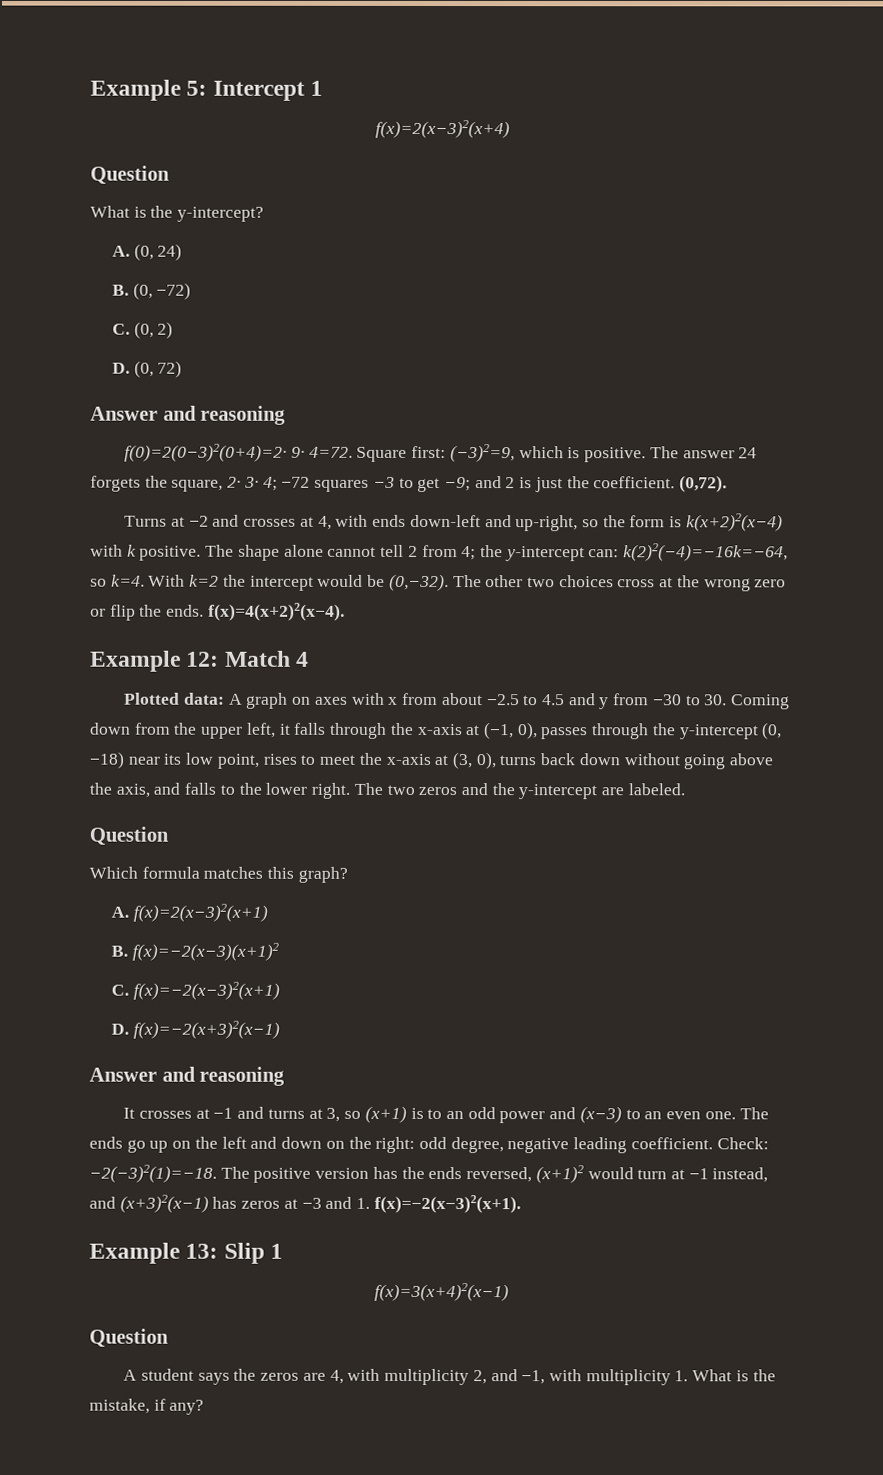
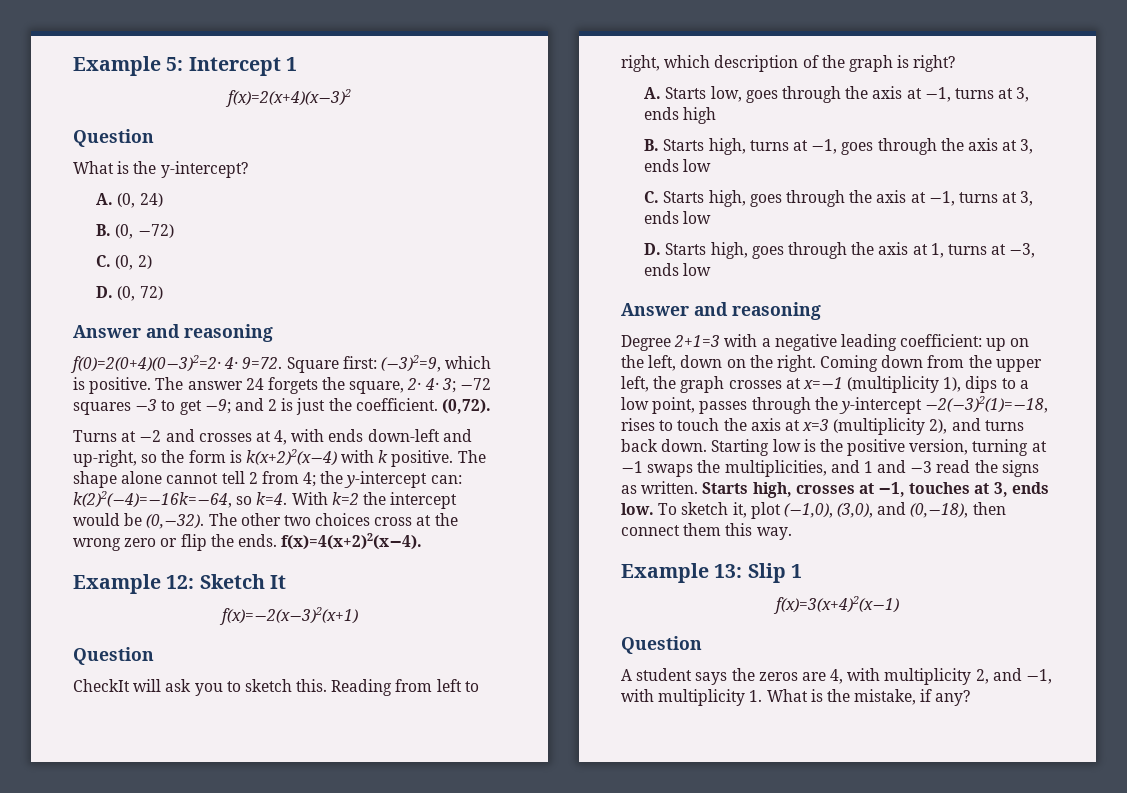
[374,119,510,139] f(x)=2(x−3)2(x+4) -> [225,89,351,107] f(x)=2(x+4)(x−3)2
[124,443,353,462] f(0)=2(0−3)2(0+4)=2· 9· 4=72. -> [70,355,283,373] f(0)=2(0+4)(0−3)2=2· 4· 9=72.
[243,476,278,491] 3· 4; -> [424,378,456,393] 4· 3;
[224,650,310,667] [124,692,728,710] Match 4 // Plotted data: A graph on axes with x from about −2.5 to 4.5 and y from −30 to 30. -> [199,574,286,589] [218,607,358,625] [73,647,154,665] [73,679,479,696] [621,55,956,72] [644,86,1030,103] [644,107,717,124] [644,138,1034,155] [644,159,712,172] [644,190,1034,207] [644,211,712,224] [644,242,1036,259] [644,263,712,276] [621,302,821,320] [621,334,1030,351] [621,355,816,372] Sketch It // f(x)=−2(x−3)2(x+1) // Question // CheckIt will ask you to sketch this. Reading from left to right, which description of the graph is right? // A. Starts low, goes through the axis at −1, turns at 3, ends high // B. Starts high, turns at −1, goes through the axis at 3, ends low // C. Starts high, goes through the axis at −1, turns at 3, ends low // D. Starts high, goes through the axis at 1, turns at −3, ends low // Answer and reasoning // Degree 2+1=3 with a negative leading coefficient: up on the left, down on the right.
[279,722,783,740] [89,751,774,770] [89,782,685,800] [89,826,169,846] [89,866,348,883] [110,903,268,922] [110,942,279,961] [110,981,280,1000] [110,1020,280,1039] [89,1066,286,1086] [123,1105,769,1124] [89,1136,769,1154] [89,1164,769,1184] [89,1194,521,1214] it falls through the x-axis at (−1, 0), passes through the y-intercept (0, −18) near its low point, rises to meet the x-axis at (3, 0), turns back down without going above the axis, and falls to the lower right. The two zeros and the y-intercept are labeled. // Question // Which formula matches this graph? // A. f(x)=2(x−3)2(x+1) // B. f(x)=−2(x−3)(x+1)2 // C. f(x)=−2(x−3)2(x+1) // D. f(x)=−2(x+3)2(x−1) // Answer and reasoning // It crosses at −1 and turns at 3, so (x+1) is to an odd power and (x−3) to an even one. The ends go up on the left and down on the right: odd degree, negative leading coefficient. Check: −2(−3)2(1)=−18. The positive version has the ends reversed, (x+1)2 would turn at −1 instead, and (x+3)2(x−1) has zeros at −3 and 1. f(x)=−2(x−3)2(x+1). -> [653,376,1029,393] [621,396,1049,414] [621,418,1024,435] [621,439,1047,456] [621,460,1039,477] [621,481,1049,498] [621,502,1006,519] [621,523,792,540] the graph crosses at x=−1 (multiplicity 1), dips to a low point, passes through the y-intercept −2(−3)2(1)=−18, rises to touch the axis at x=3 (multiplicity 2), and turns back down. Starting low is the positive version, turning at −1 swaps the multiplicities, and 1 and −3 read the signs as written. Starts high, crosses at −1, touches at 3, ends low. To sketch it, plot (−1,0), (3,0), and (0,−18), then connect them this way.

